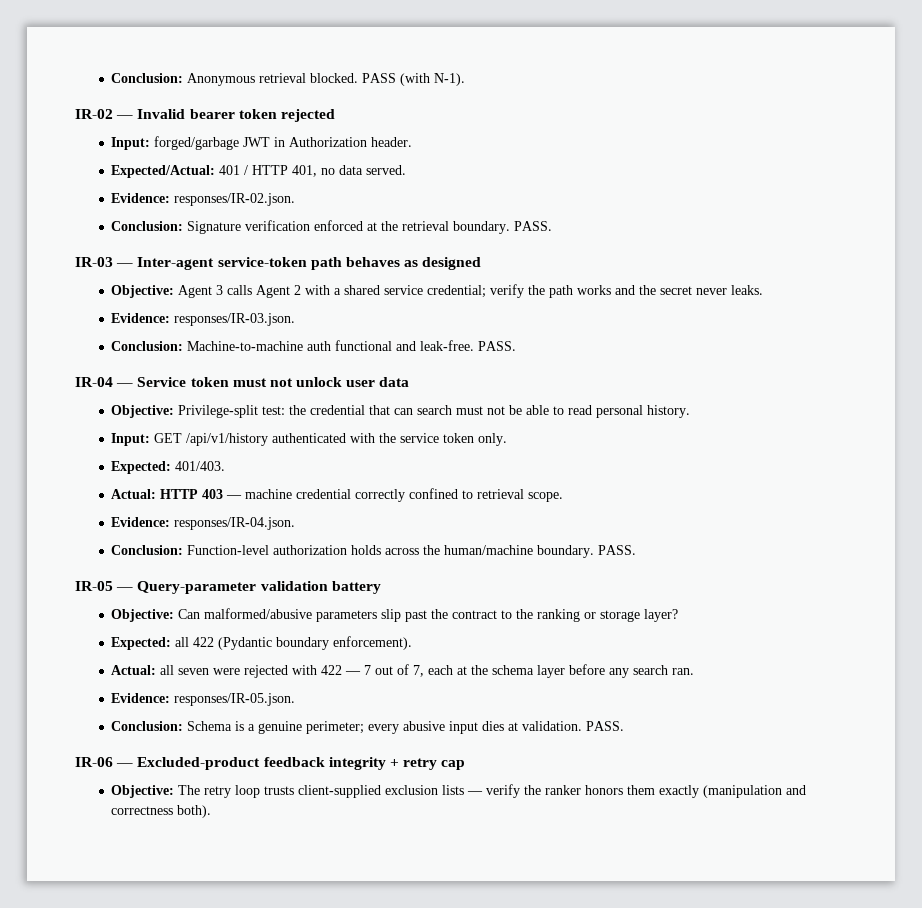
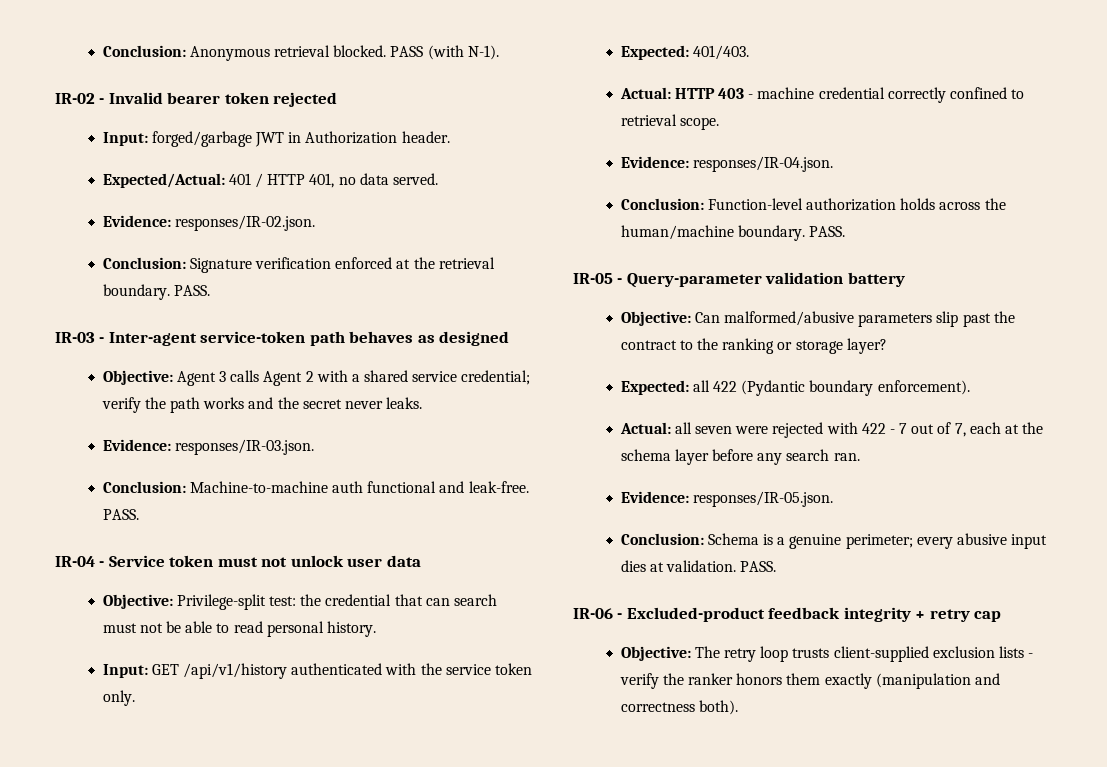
[116,115,134,119] — -> [99,98,105,104] -
[116,263,134,267] — -> [99,337,105,343] -
[116,383,134,387] — -> [99,561,105,567] -
[226,495,243,499] — -> [748,94,754,99] -
[116,587,134,591] — -> [617,278,623,284] -
[345,671,362,675] — -> [889,429,895,434] -
[116,763,134,767] — -> [617,613,623,619] -
[467,791,484,795] — -> [1028,653,1034,658] -

